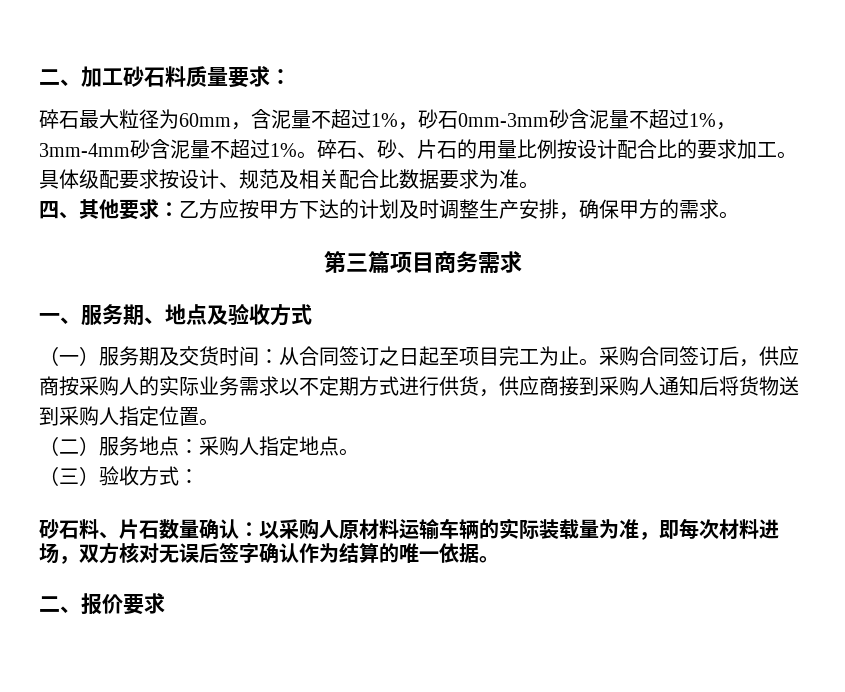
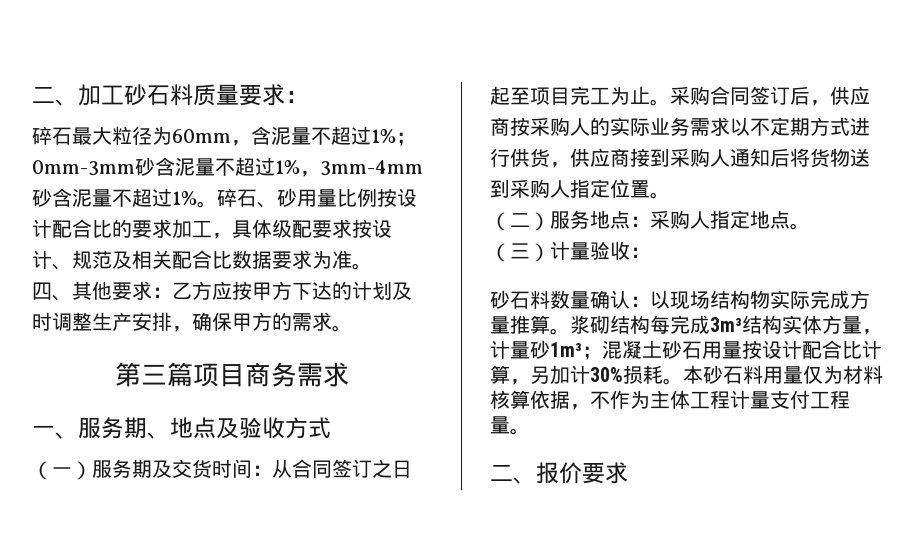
[398,109,458,130] ，砂石 -> [396,132,416,146] ；
[397,139,477,159] 、片石的 -> (297, 197) none
[777,151,797,159] 。 -> [212,233,232,239] ，
[99,466,179,486] 验收方式 -> [550,241,630,260] 计量验收
[99,519,159,539] 、片石 -> (550, 299) none
[279,518,779,540] [39,543,479,564] 采购人原材料运输车辆的实际装载量为准，即每次材料进场，双方核对无误后签字确认作为结算的唯一依据 -> [670,290,870,310] [490,315,882,335] [490,340,882,360] [490,365,883,385] [490,390,850,410] [490,416,510,434] 现场结构物实际完成方量推算。浆砌结构每完成3m³结构实体方量，计量砂1m³；混凝土砂石用量按设计配合比计算，另加计30%损耗。本砂石料用量仅为材料核算依据，不作为主体工程计量支付工程量

